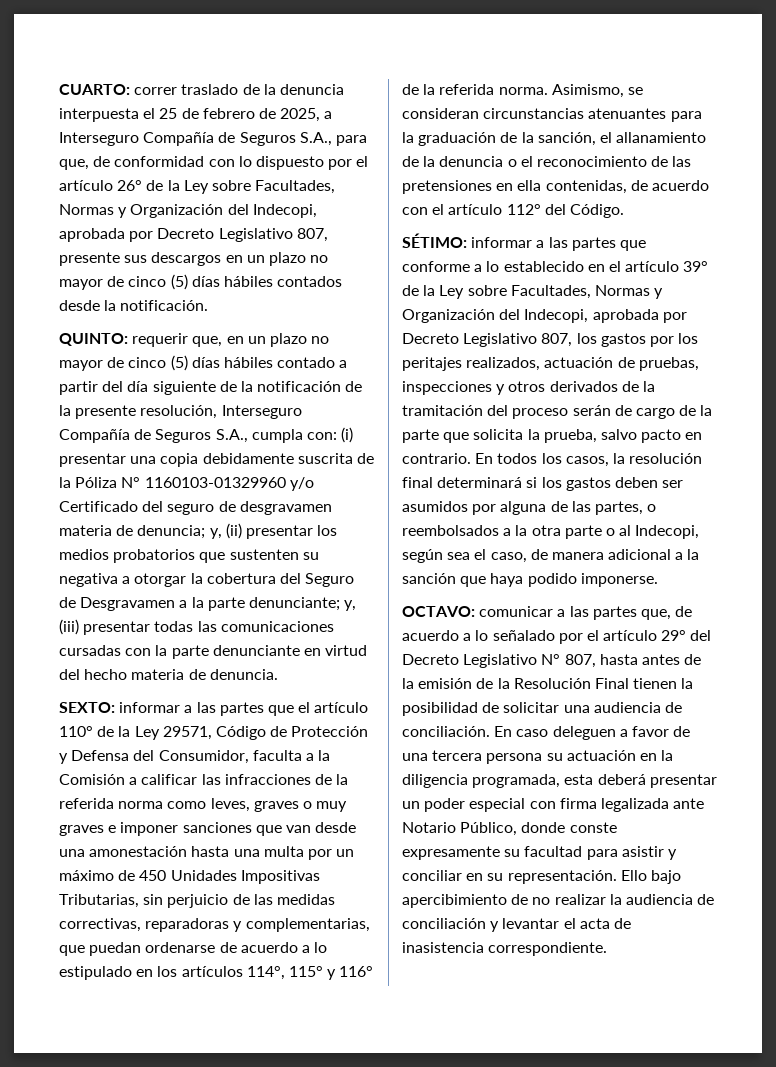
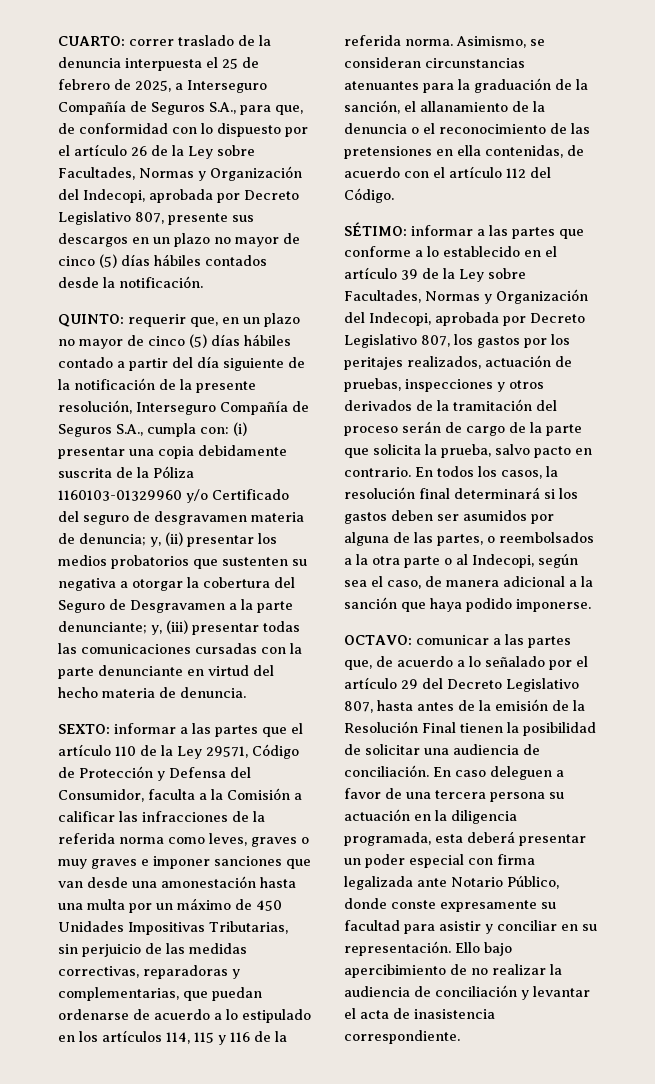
[117,180,143,191] 26° -> [131,146,147,156] 26
[121,477,141,488] N° -> (194, 472) none
[59,726,93,737] 110° -> [115,746,136,756] 110
[246,966,374,980] 114°, 115° y 116° -> [166,1032,250,1045] 114, 115 y 116
[506,204,541,215] 112° -> [506,168,526,178] 112
[683,261,709,272] 39° -> [401,269,418,280] 39
[661,630,687,641] 29° -> [401,679,418,689] 29
[541,654,561,665] N° -> (579, 685) none

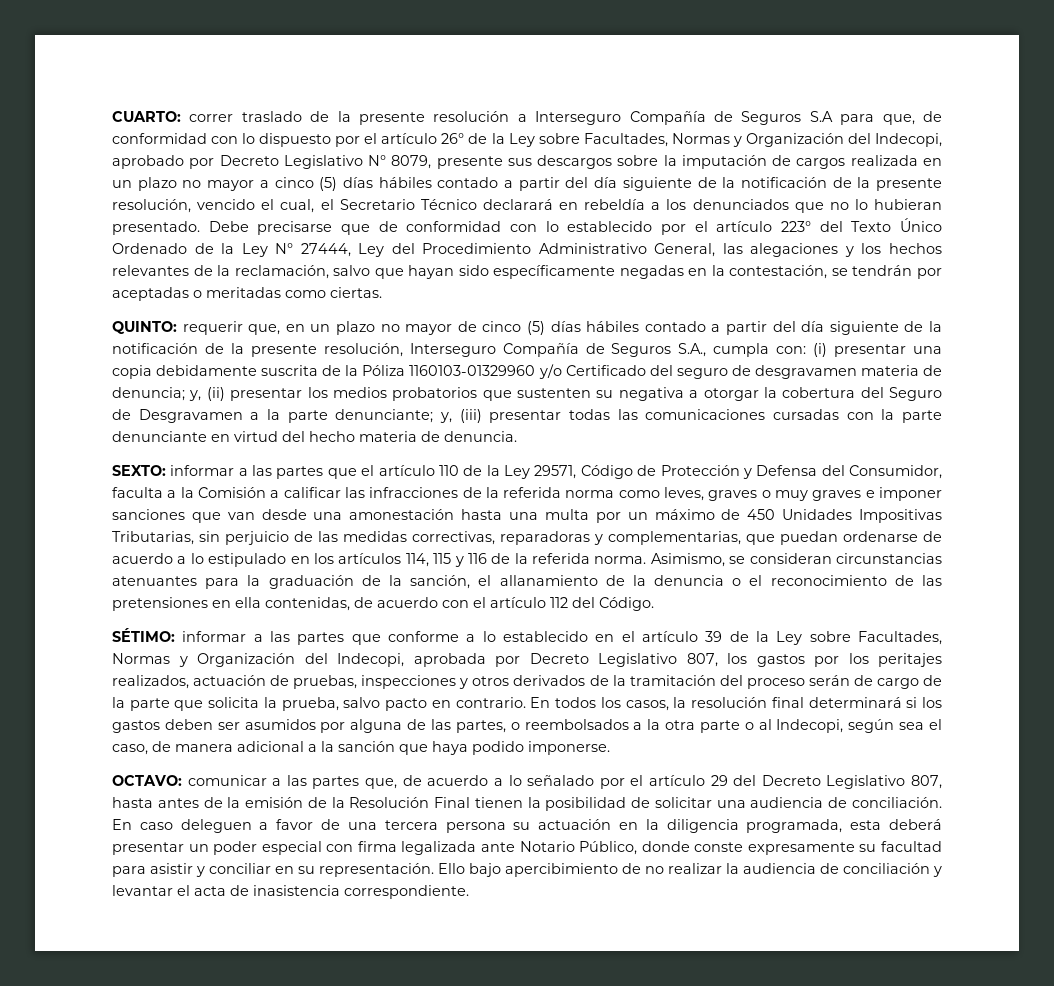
[58,57,259,71] [58,79,171,92] denuncia interpuesta el 25 de febrero de 2025, -> [359,111,510,125] presente resolución
[209,102,236,114] S.A., -> [809,111,833,122] S.A
[131,146,147,156] 26 -> [441,133,465,144] 26°
[149,189,299,203] [58,211,164,225] aprobada por Decreto Legislativo 807, -> [112,155,432,169] aprobado por Decreto Legislativo N° 8079,
[132,233,300,247] [58,254,267,268] [58,276,203,288] en un plazo no mayor de cinco (5) días hábiles contados desde la notificación. -> [617,155,942,169] [112,177,943,191] [112,199,942,213] [112,218,942,235] [112,243,942,257] [112,265,942,279] [112,287,382,301] sobre la imputación de cargos realizada en un plazo no mayor a cinco (5) días hábiles contado a partir del día siguiente de la notificación de la presente resolución, vencido el cual, el Secretario Técnico declarará en rebeldía a los denunciados que no lo hubieran presentado. Debe precisarse que de conformidad con lo establecido por el artículo 223° del Texto Único Ordenado de la Ley N° 27444, Ley del Procedimiento Administrativo General, las alegaciones y los hechos relevantes de la reclamación, salvo que hayan sido específicamente negadas en la contestación, se tendrán por aceptadas o meritadas como ciertas.

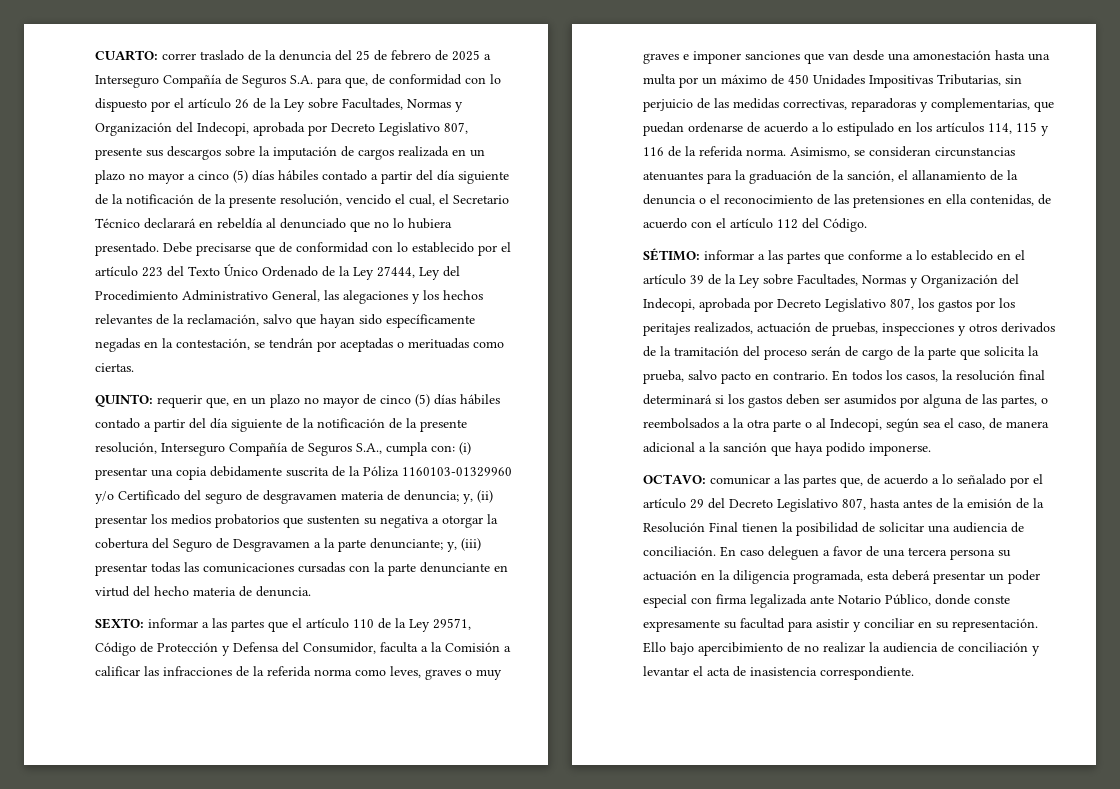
[359,111,510,125] presente resolución -> [279,50,480,61] denuncia del 25 de febrero de 2025
[809,111,833,122] S.A -> [290,75,313,84] S.A.
[441,133,465,144] 26° -> [235,99,249,109] 26
[112,155,432,169] aprobado por Decreto Legislativo N° 8079, -> [253,122,468,136] aprobada por Decreto Legislativo 807,
[651,199,789,210] a los denunciados -> [266,218,346,229] al denunciado
[874,199,942,210] hubieran -> [408,218,452,229] hubiera
[781,221,811,232] 223° -> [142,267,163,277] 223
[275,243,294,254] N° -> (374, 273) none
[206,287,281,298] meritadas -> [408,338,469,349] merituadas

